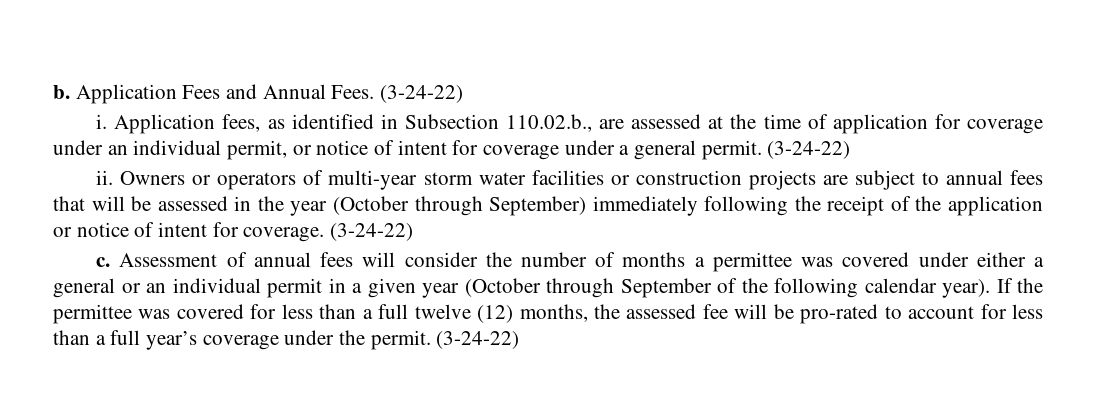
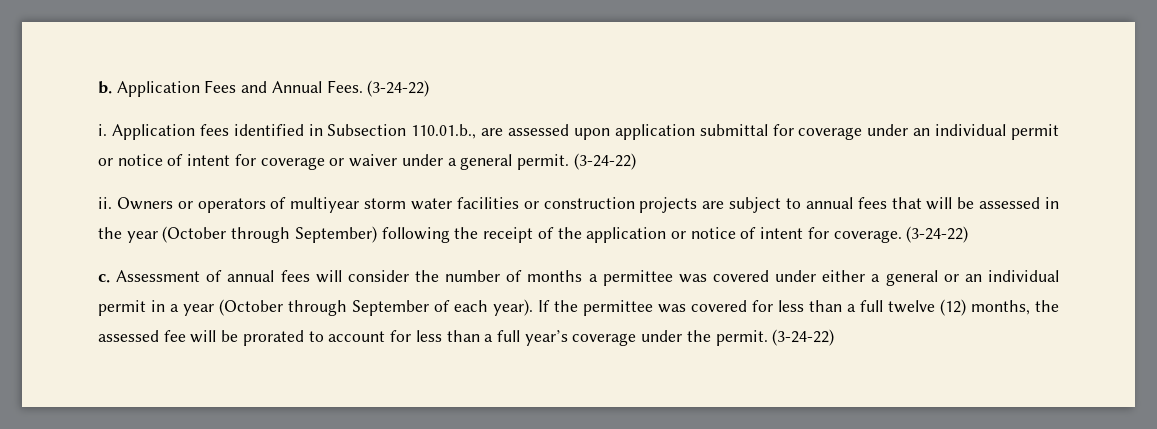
[222,114,285,132] fees, as -> [199,124,229,136] fees
[506,114,593,132] 110.02.b., -> [411,124,477,139] 110.01.b.,
[708,114,928,134] at the time of application -> [573,124,768,140] upon application submittal
[227,140,288,160] permit, -> [1010,124,1059,140] permit
(560, 152) none -> [329,154,398,167] or waiver
[328,170,418,190] multi-year -> [290,197,360,213] multiyear
[592,196,698,216] immediately -> (377, 234) none
[367,278,416,298] given -> (179, 308) none
[741,278,937,298] the following calendar -> [454,300,488,312] each
[800,304,879,324] pro-rated -> [242,330,304,346] prorated

